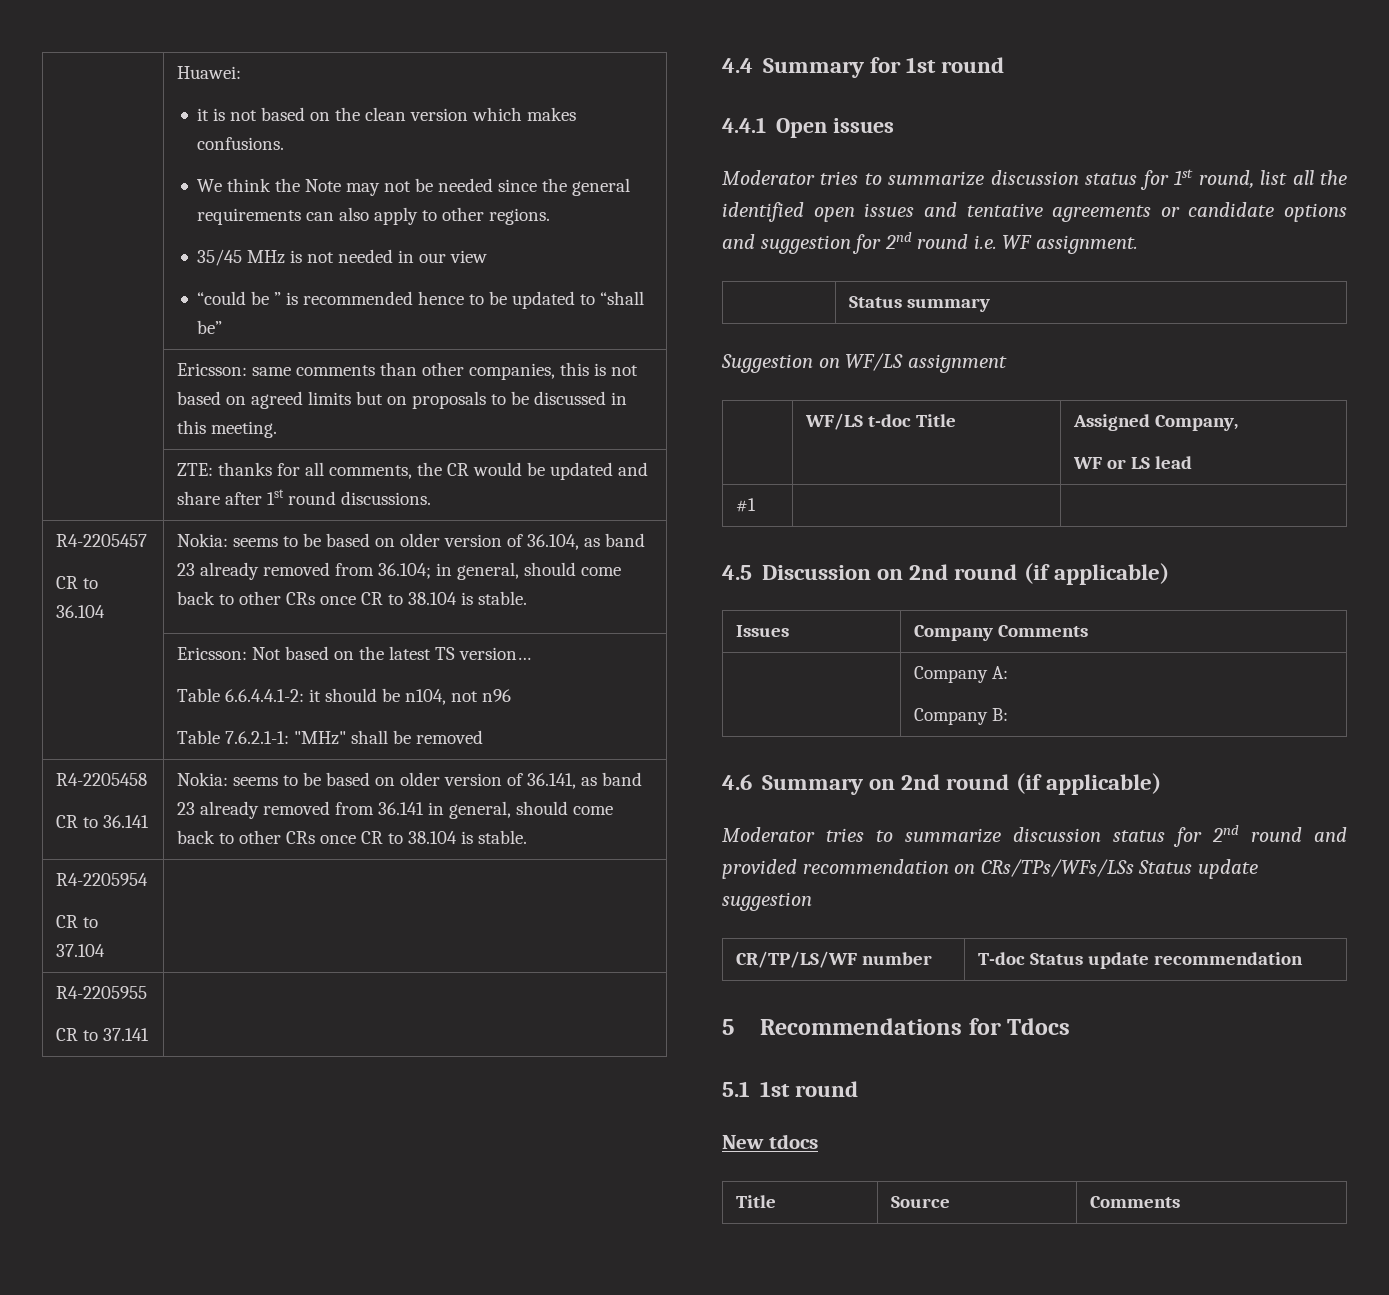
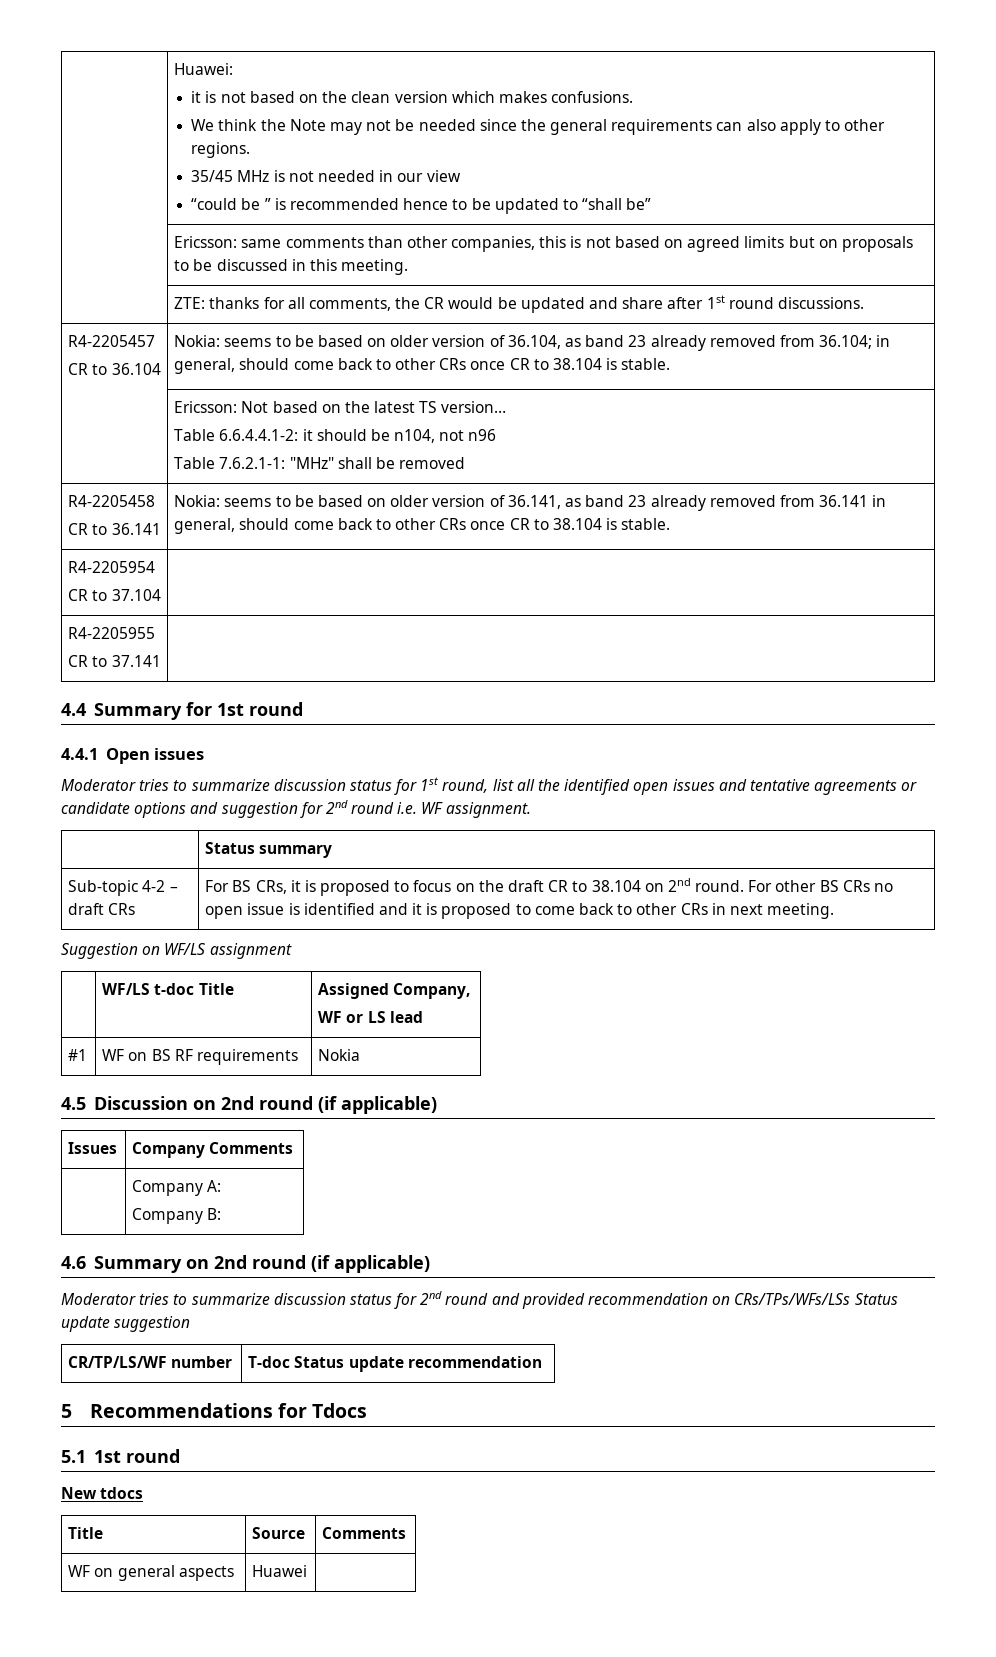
(990, 305) none -> [68,880,178,896] [68,903,136,915] [205,878,894,896] [205,903,835,919] // Sub-topic 4-2 – draft CRs | For BS CRs, it is proposed to focus on the draft CR to 38.104 on 2nd round. For other BS CRs no open issue is identified and it is proposed to come back to other CRs in next meeting.
(756, 505) | -> [102,1049,298,1065] [318,1049,361,1061] WF on BS RF requirements | Nokia
(1180, 1202) none -> [68,1565,234,1581] [252,1565,308,1577] // WF on general aspects | Huawei |

